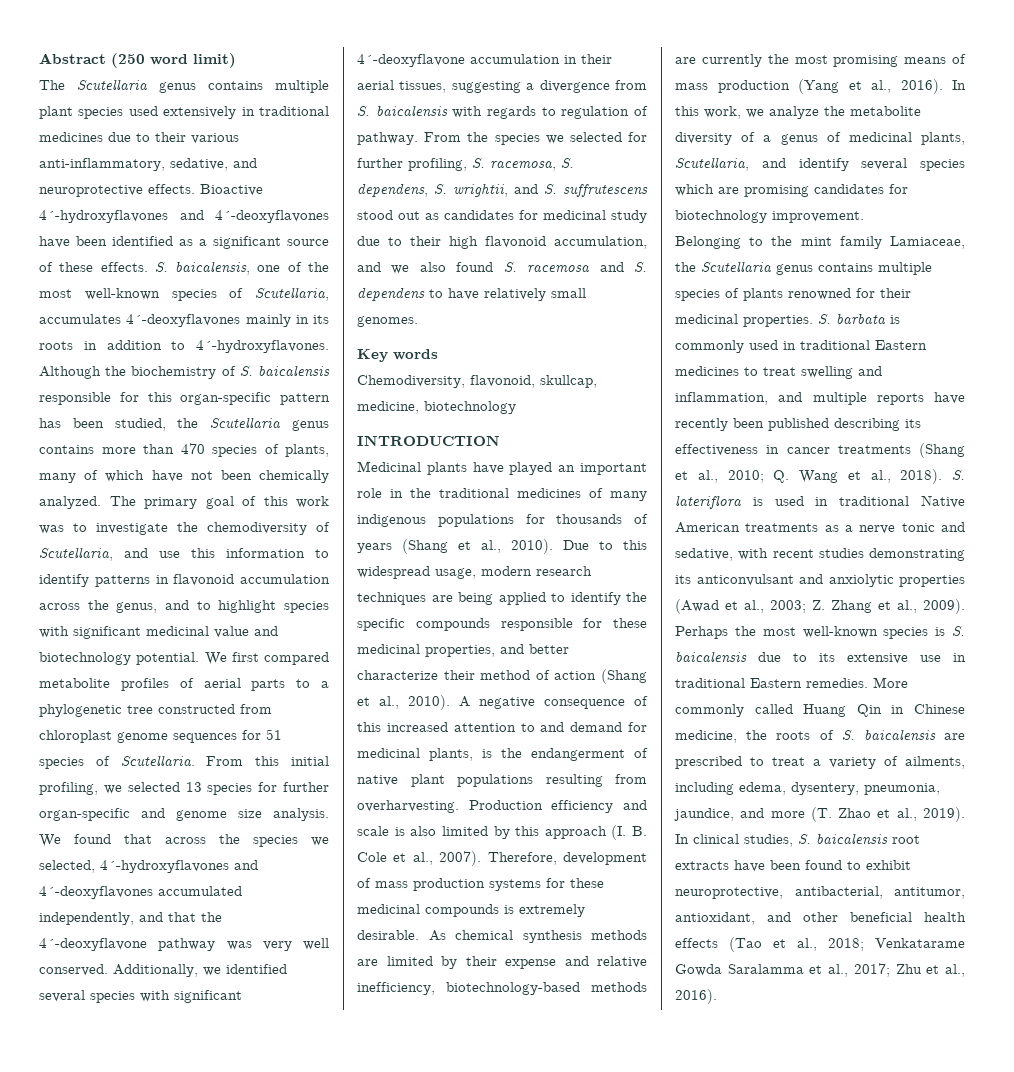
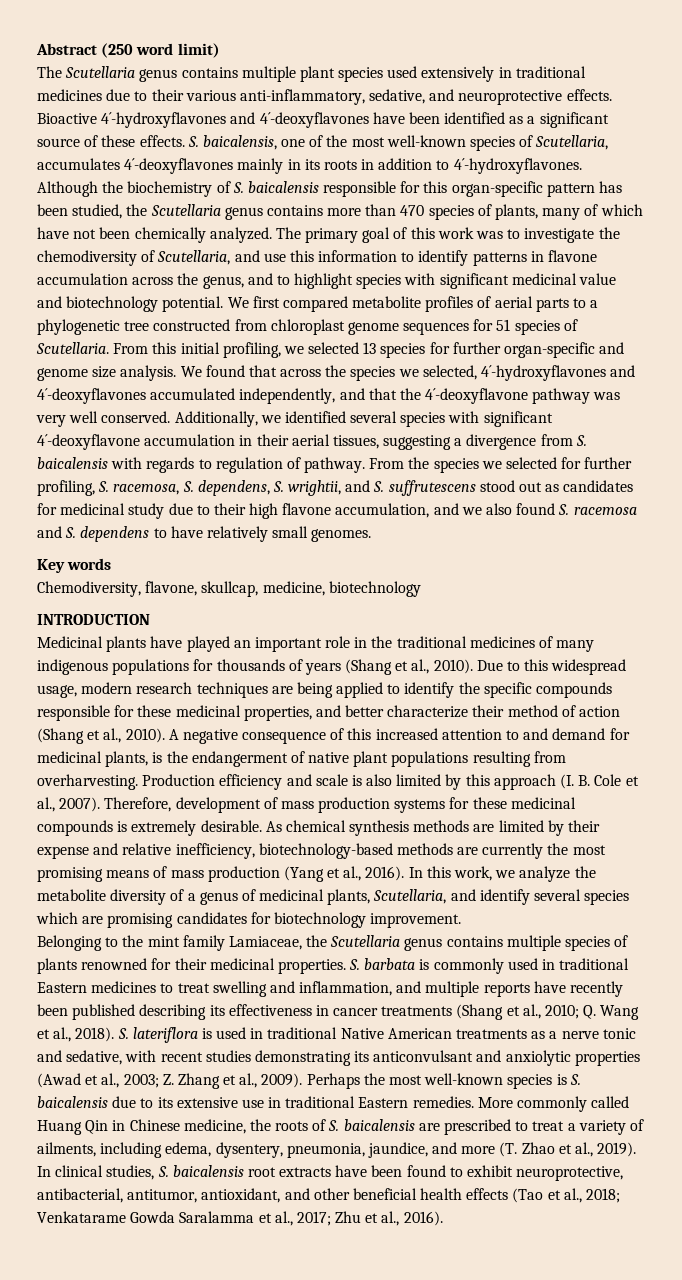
[173,574,235,586] flavonoid -> [548,250,598,262] flavone
[485,236,546,248] flavonoid -> [282,503,332,515] flavone
[470,375,535,388] flavonoid, -> [145,581,198,596] flavone,

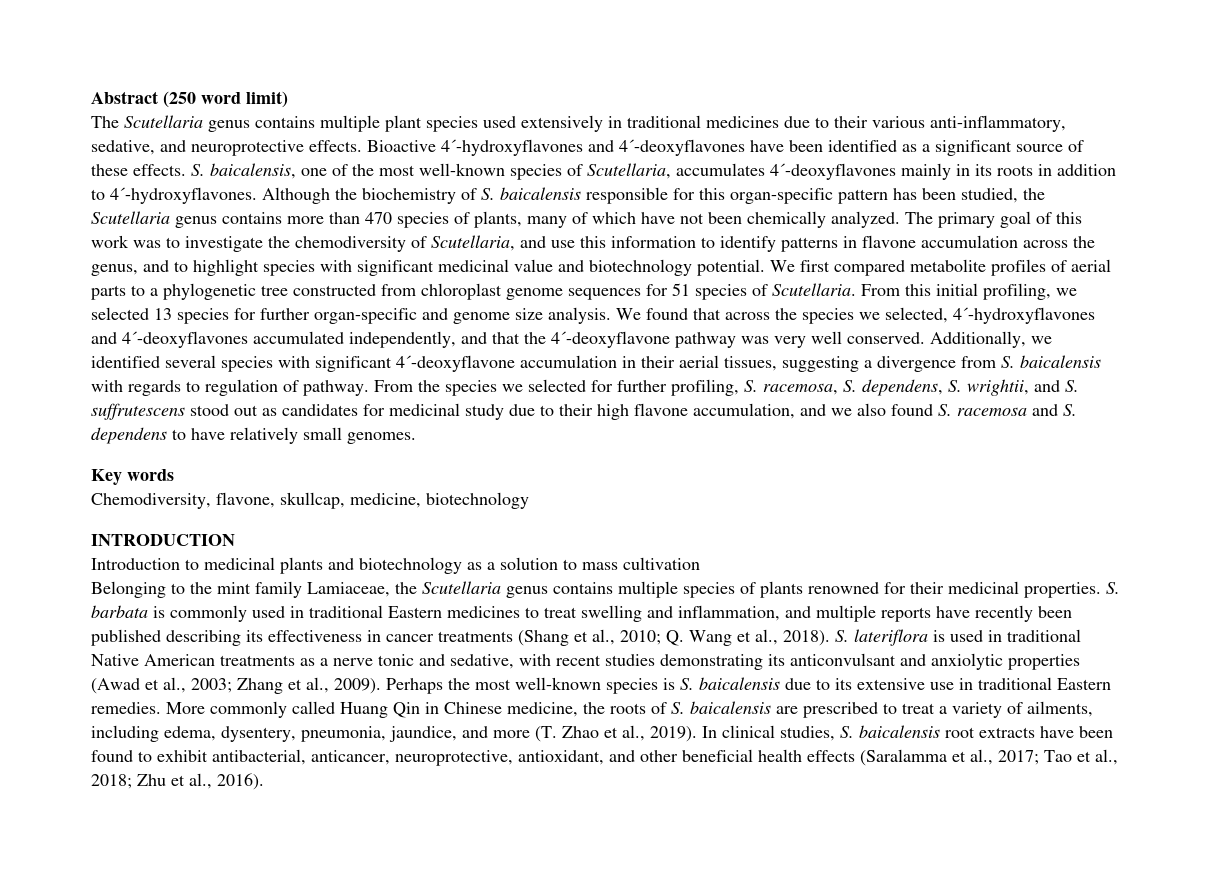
[37,636,595,652] [37,659,627,675] [37,682,613,698] [37,705,621,721] [37,728,630,744] [37,751,566,767] [37,774,639,790] [37,797,576,813] [37,820,601,836] [37,843,606,859] [37,866,596,882] [37,889,630,905] [36,912,462,928] Medicinal plants have played an important role in the traditional medicines of many indigenous populations for thousands of years (Shang et al., 2010). Due to this widespread usage, modern research techniques are being applied to identify the specific compounds responsible for these medicinal properties, and better characterize their method of action (Shang et al., 2010). A negative consequence of this increased attention to and demand for medicinal plants, is the endangerment of native plant populations resulting from overharvesting. Production efficiency and scale is also limited by this approach (I. B. Cole et al., 2007). Therefore, development of mass production systems for these medicinal compounds is extremely desirable. As chemical synthesis methods are limited by their expense and relative inefficiency, biotechnology-based methods are currently the most promising means of mass production (Yang et al., 2016). In this work, we analyze the metabolite diversity of a genus of medicinal plants, Scutellaria, and identify several species which are promising candidates for biotechnology improvement. -> [91,557,700,574] Introduction to medicinal plants and biotechnology as a solution to mass cultivation
[162,1074,174,1085] Z. -> (232, 685) none
[516,1166,624,1181] [37,1188,198,1203] neuroprotective, antibacterial, antitumor, -> [212,749,513,766] antibacterial, anticancer, neuroprotective,
[512,1188,621,1203] [37,1211,331,1226] (Tao et al., 2018; Venkatarame Gowda Saralamma et al., 2017; -> [860,749,1118,766] [91,774,132,789] (Saralamma et al., 2017; Tao et al., 2018;

